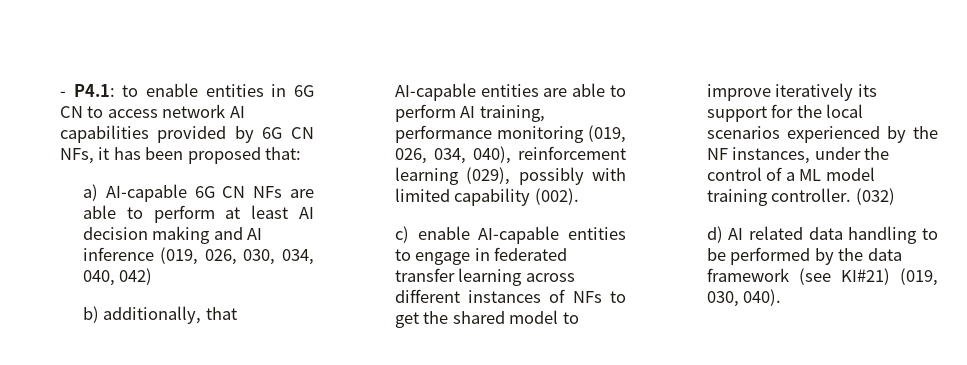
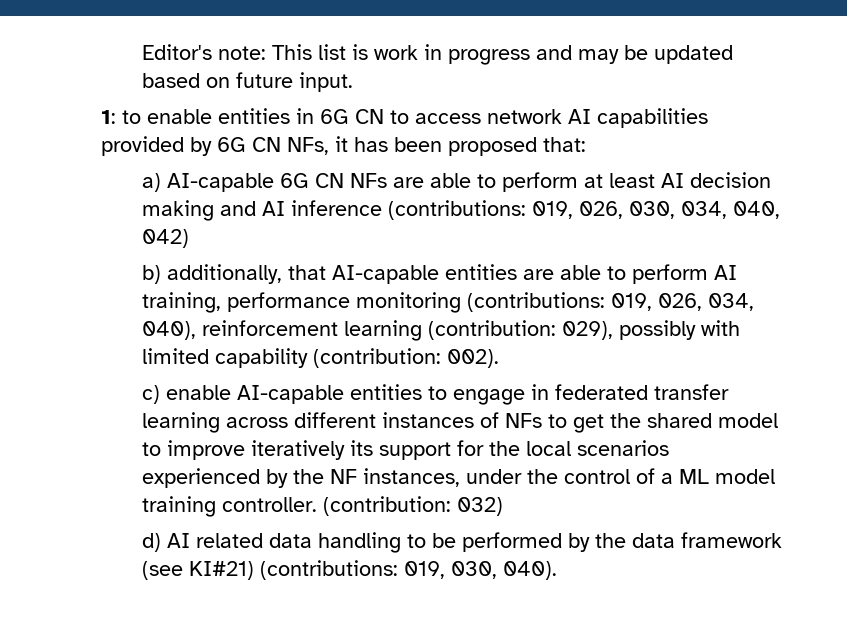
[59,84,115,97] - P4.1: -> [142,44,734,65] [142,72,354,92] [100,110,116,124] Editor's note: This list is work in progress and may be updated based on future input. // 1:
[160,247,199,265] (019, -> [388,200,574,220] (contributions: 019,
[588,125,626,143] (019, -> [467,292,653,312] (contributions: 019,
[466,167,511,185] (029), -> [428,320,614,340] (contribution: 029),
[534,188,579,205] (002). -> [313,348,500,368] (contribution: 002).
[855,188,895,205] (032) -> [323,496,504,516] (contribution: 032)
[900,268,938,286] (019, -> [260,560,446,580] (contributions: 019,

